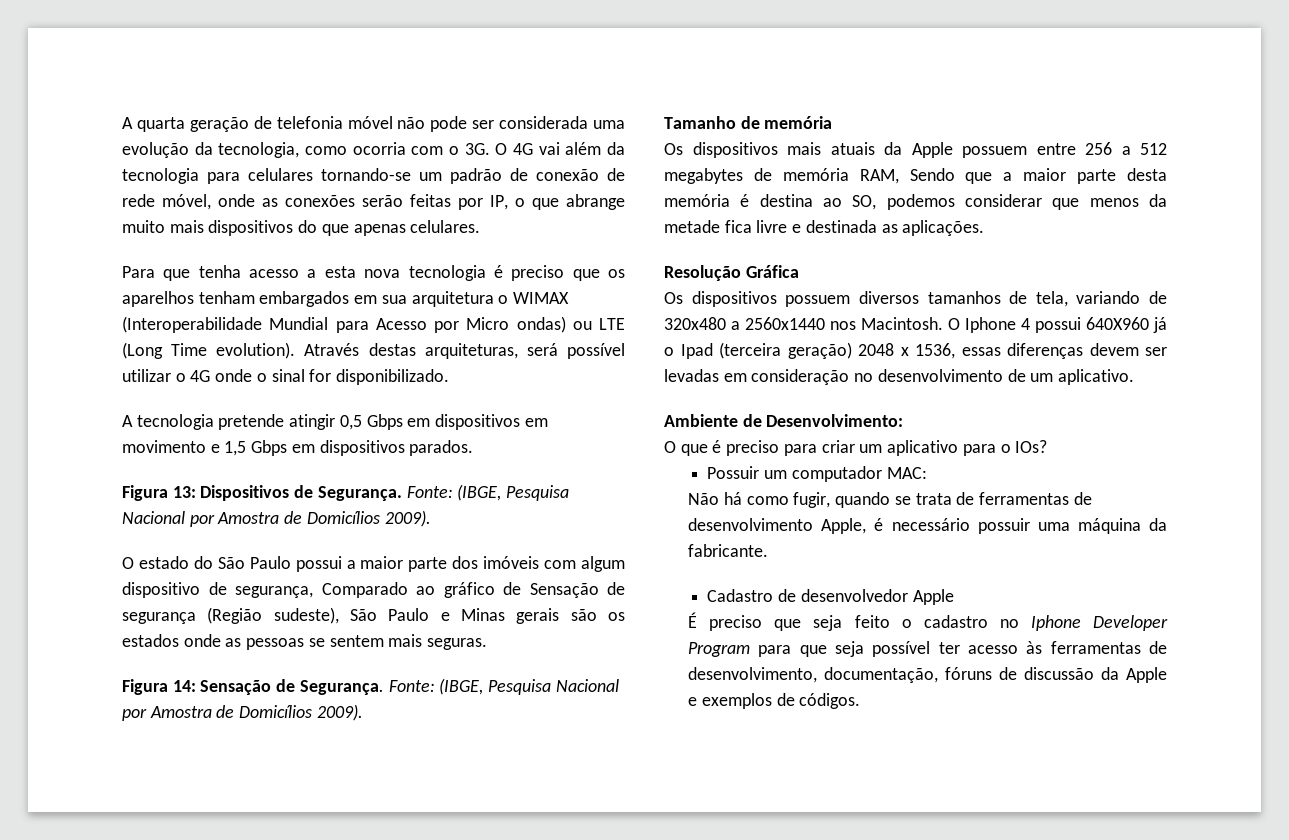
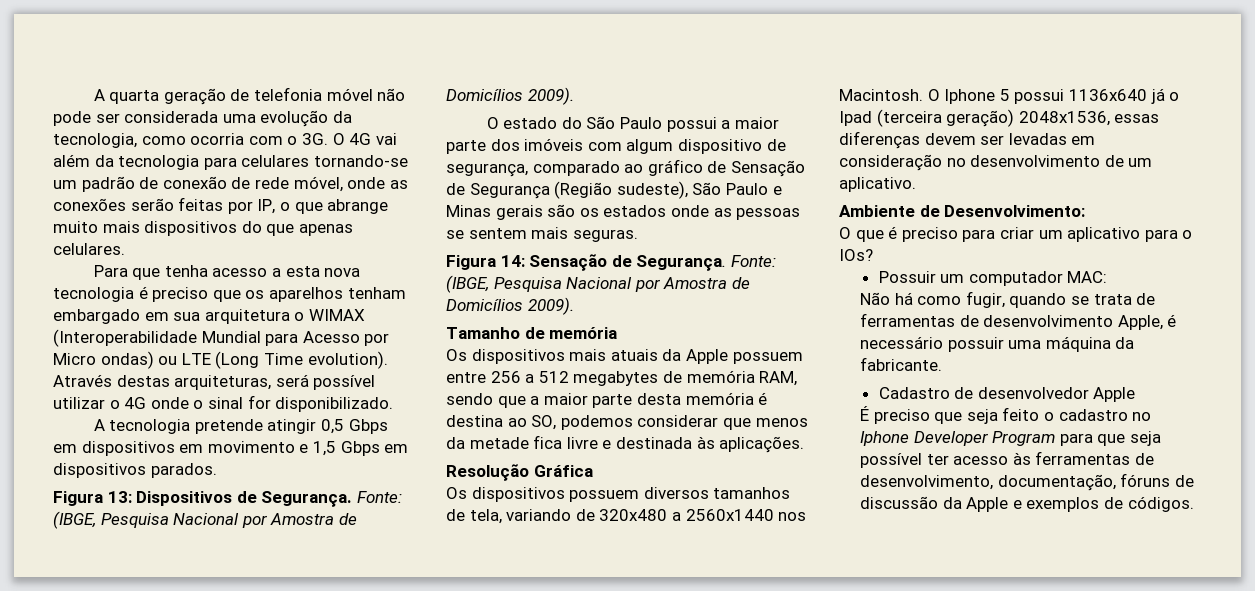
[259,291,350,307] embargados -> [53,309,140,324] embargado
[321,582,408,598] Comparado -> [532,161,620,176] comparado
[122,612,196,624] segurança -> [469,183,550,199] Segurança
[909,168,955,181] Sendo -> [446,393,493,405] sendo
[881,224,898,233] as -> [696,436,715,449] às
[1021,317,1149,333] 4 possui 640X960 -> [999,89,1147,104] 5 possui 1136x640
[858,343,955,359] 2048 x 1536, -> [1018,111,1110,126] 2048x1536,

